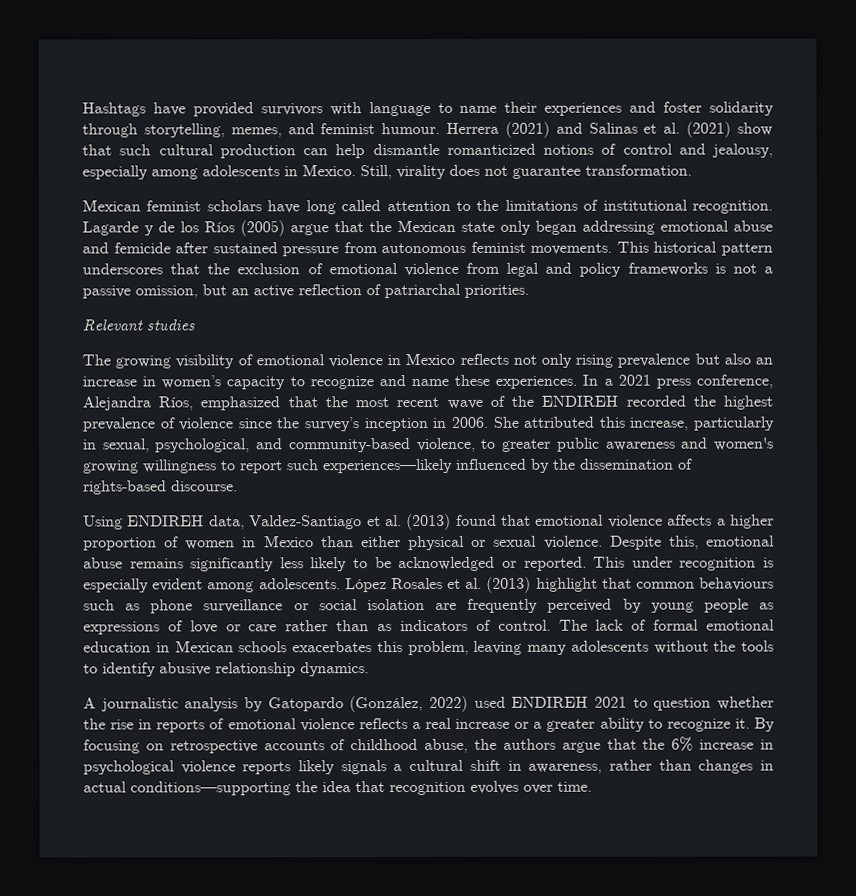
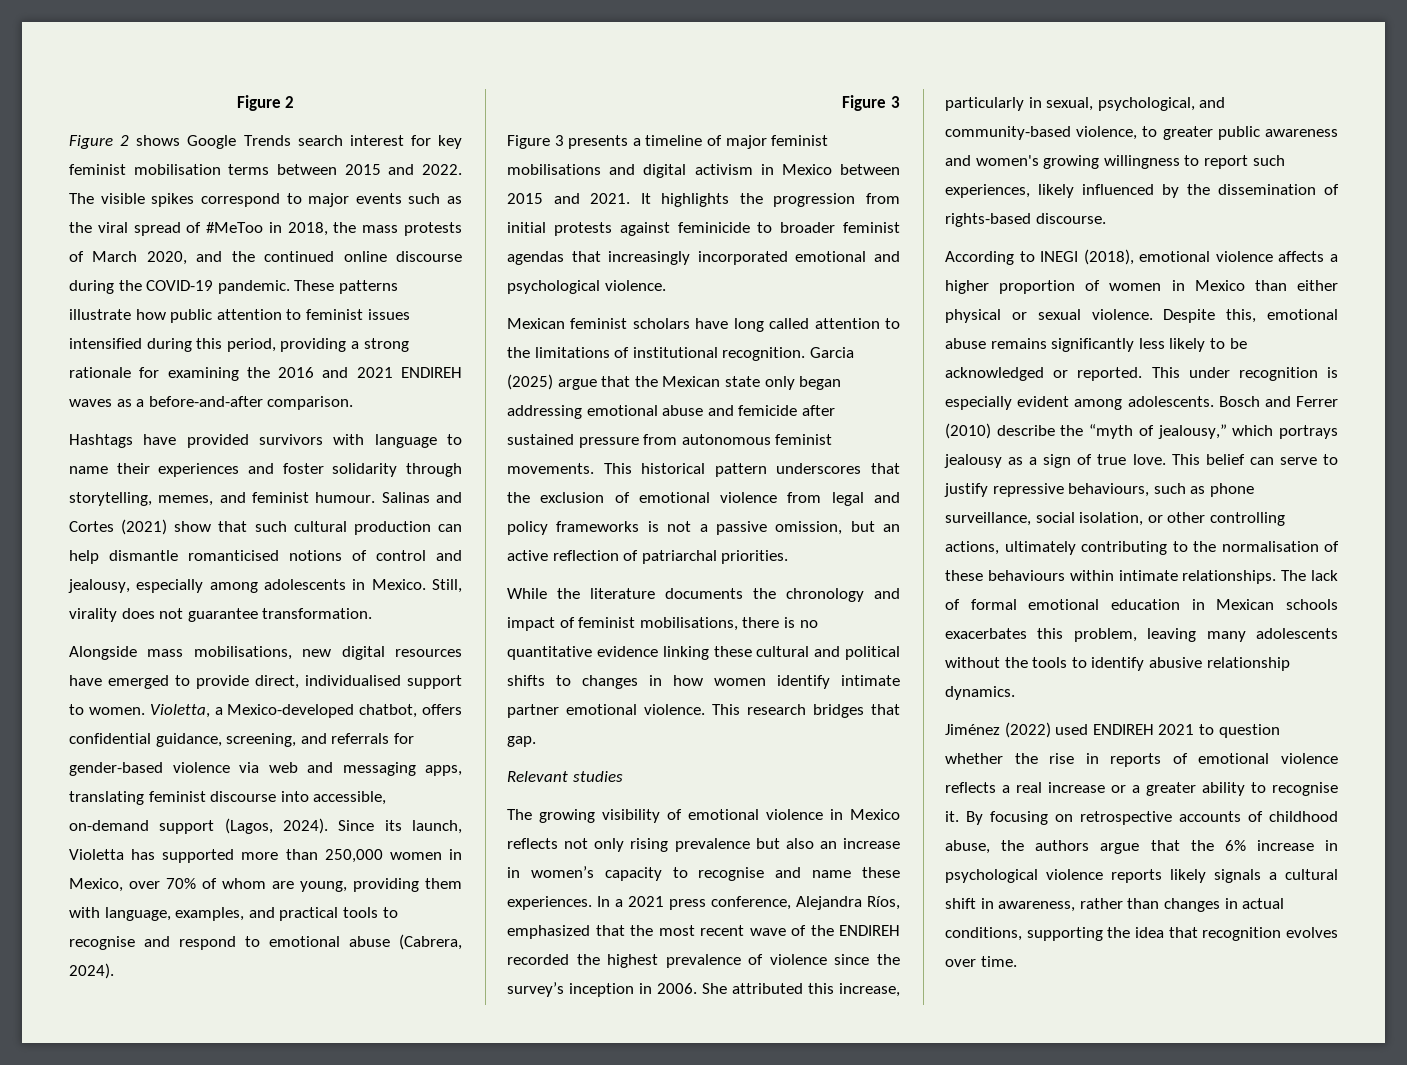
(82, 109) none -> [236,95,295,111] [69,135,462,149] [69,164,463,175] [69,193,462,207] [69,222,462,236] [69,251,462,265] [69,280,398,294] [69,309,410,323] [69,338,409,352] [69,367,462,381] [69,396,354,410] Figure 2 // Figure 2 shows Google Trends search interest for key feminist mobilisation terms between 2015 and 2022. The visible spikes correspond to major events such as the viral spread of #MeToo in 2018, the mass protests of March 2020, and the continued online discourse during the COVID-19 pandemic. These patterns illustrate how public attention to feminist issues intensified during this period, providing a strong rationale for examining the 2016 and 2021 ENDIREH waves as a before-and-after comparison. //
[446,121,681,138] Herrera (2021) and Salinas et al. -> [381,492,462,503] [69,521,114,532] Salinas and Cortes
[446,143,536,155] romanticized -> [188,550,279,561] romanticised
(692, 170) none -> [69,646,462,660] [69,675,462,689] [69,704,462,718] [69,733,414,747] [69,762,462,776] [69,791,387,805] [69,818,462,834] [69,849,462,863] [69,878,462,892] [69,907,398,921] [69,934,462,950] [69,963,114,979] [842,95,900,111] [507,135,829,149] [507,164,900,178] [507,193,900,207] [507,222,900,236] [507,251,900,265] [507,280,666,294] // Alongside mass mobilisations, new digital resources have emerged to provide direct, individualised support to women. Violetta, a Mexico-developed chatbot, offers confidential guidance, screening, and referrals for gender-based violence via web and messaging apps, translating feminist discourse into accessible, on-demand support (Lagos, 2024). Since its launch, Violetta has supported more than 250,000 women in Mexico, over 70% of whom are young, providing them with language, examples, and practical tools to recognise and respond to emotional abuse (Cabrera, 2024). // Figure 3 // Figure 3 presents a timeline of major feminist mobilisations and digital activism in Mexico between 2015 and 2021. It highlights the progression from initial protests against feminicide to broader feminist agendas that increasingly incorporated emotional and psychological violence.
[82,220,285,237] Lagarde y de los Ríos (2005) -> [809,347,854,358] [507,374,553,390] Garcia (2025)
(529, 291) none -> [507,588,900,602] [507,617,818,631] [507,646,900,660] [507,675,900,689] [507,704,900,718] [507,736,536,747] // While the literature documents the chronology and impact of feminist mobilisations, there is no quantitative evidence linking these cultural and political shifts to changes in how women identify intimate partner emotional violence. This research bridges that gap.
[309,376,374,390] recognize -> [698,867,765,881] recognise
[323,458,453,474] experiences—likely -> [945,184,1074,198] experiences, likely
[83,513,532,531] Using ENDIREH data, Valdez-Santiago et al. (2013) found that -> [945,249,1134,265] According to INEGI (2018),
[344,576,774,593] [83,598,774,614] [83,619,551,635] López Rosales et al. (2013) highlight that common behaviours such as phone surveillance or social isolation are frequently perceived by young people as expressions of love or care rather than as indicators of control. -> [1218,396,1338,407] [945,423,1338,439] [944,454,1338,468] [944,483,1254,497] [945,512,1285,526] [945,541,1339,555] [945,570,1277,584] Bosch and Ferrer (2010) describe the “myth of jealousy,” which portrays jealousy as a sign of true love. This belief can serve to justify repressive behaviours, such as phone surveillance, social isolation, or other controlling actions, ultimately contributing to the normalisation of these behaviours within intimate relationships.
[83,695,468,713] A journalistic analysis by Gatopardo (González, 2022) -> [945,722,1051,738] Jiménez (2022)
[666,718,731,732] recognize -> [1272,782,1338,796] recognise
[130,781,291,796] conditions—supporting -> [945,927,1103,941] conditions, supporting

